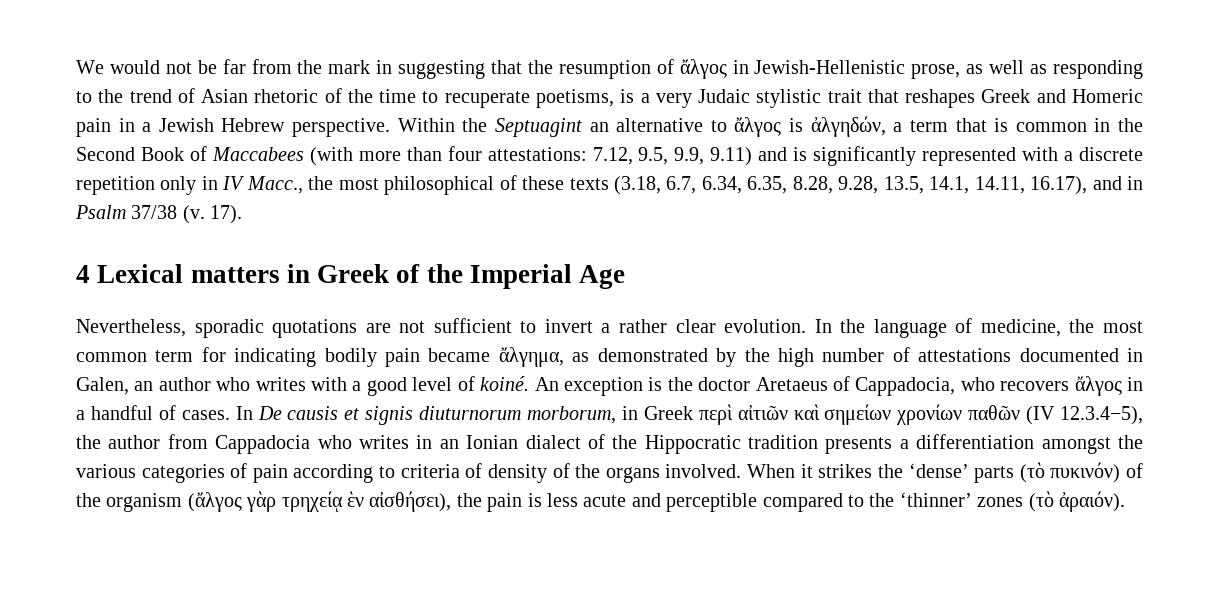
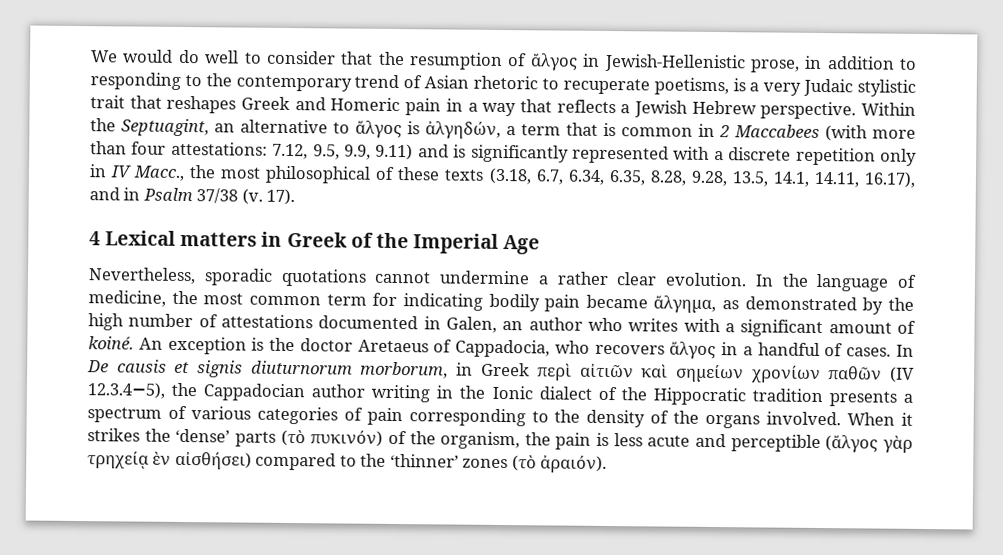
[165,59,486,79] not be far from the mark in suggesting -> [178,49,336,65] do well to consider
[966,60,1048,74] as well as -> [804,55,917,70] in addition to
(124, 96) none -> [235,75,352,92] contemporary
[324,88,417,103] of the time -> (539, 82) none
(152, 127) none -> [482,99,631,117] way that reflects a
[494,118,582,137] Septuagint -> [121,118,209,137] Septuagint,
[1117,118,1143,132] [76,146,207,161] the Second Book of -> [719,125,730,138] 2
[365,318,593,333] are not sufficient to invert -> [374,270,530,285] cannot undermine
[366,377,453,396] good level -> [740,319,892,338] significant amount
[108,434,519,454] author from Cappadocia who writes in an Ionian -> [203,383,533,403] Cappadocian author writing in the Ionic
[916,434,1144,454] differentiation amongst the -> [87,405,187,423] spectrum of
[293,463,483,483] according to criteria of -> [408,408,581,427] corresponding to the
[106,491,452,512] organism (ἄλγος γὰρ τρηχείᾳ ὲν αἰσθήσει), -> [440,431,521,450] organism,
(758, 502) none -> [825,435,913,453] [87,451,252,470] (ἄλγος γὰρ τρηχείᾳ ὲν αἰσθήσει)

